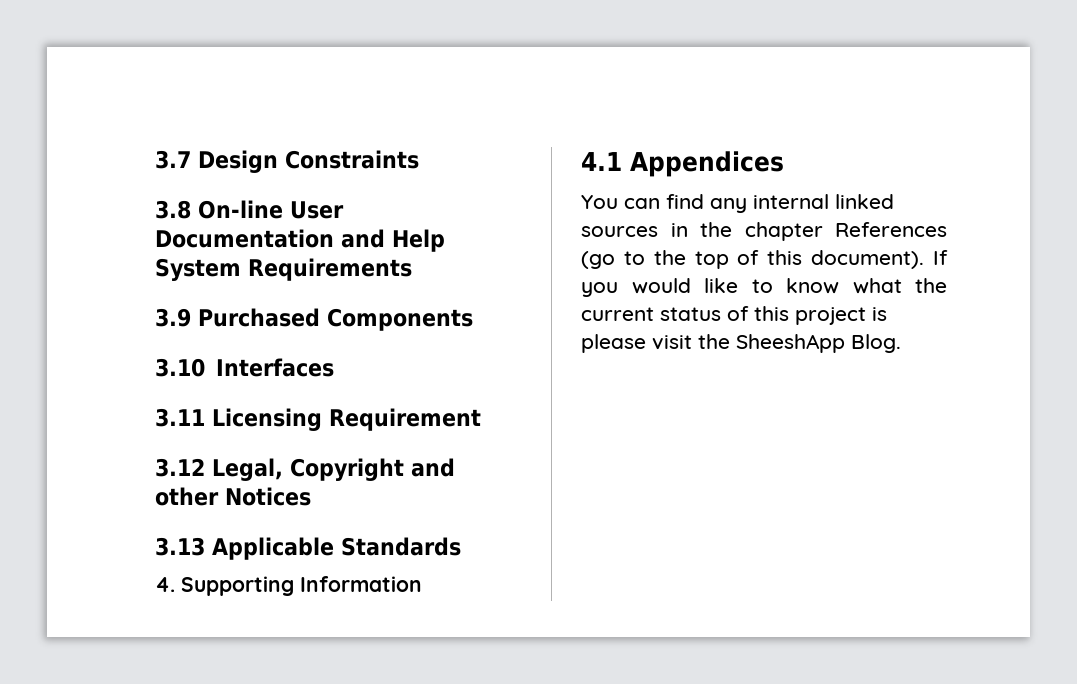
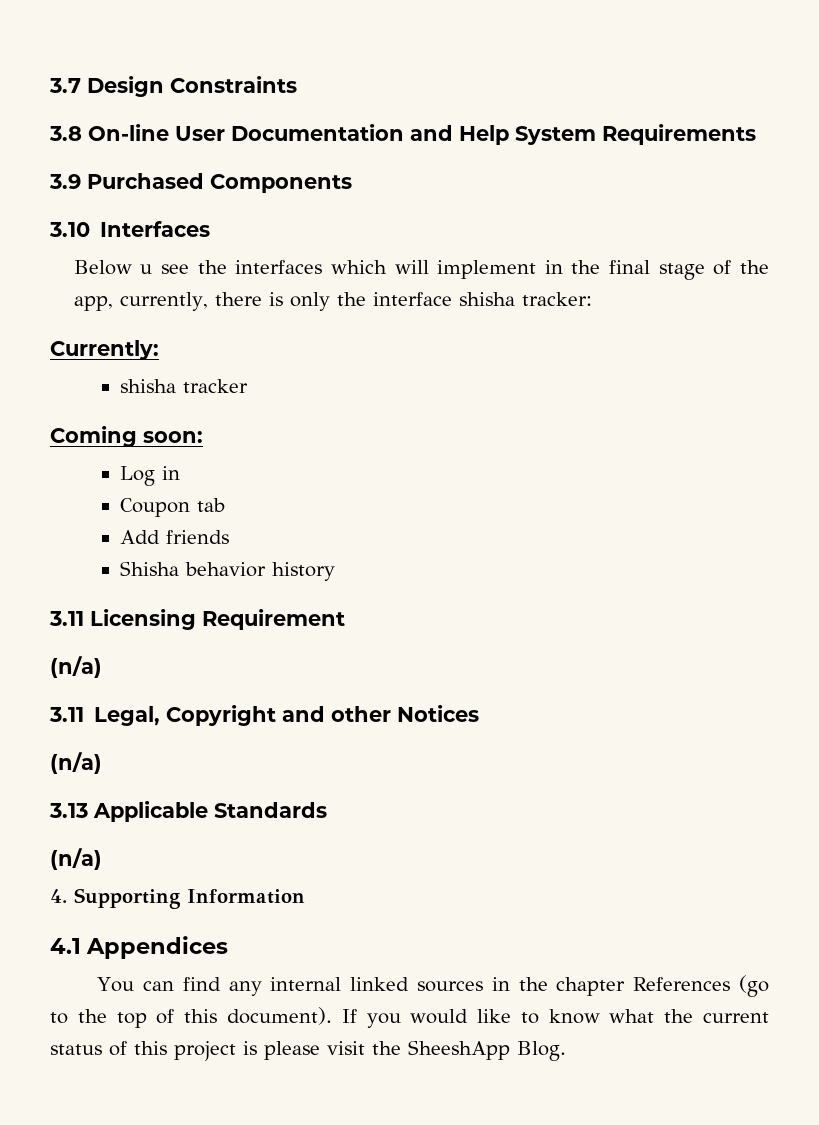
(334, 367) none -> [73,260,769,280] [73,292,592,311] [50,340,159,360] [119,379,248,393] [50,426,203,447] [119,466,180,486] [119,498,225,517] [119,530,229,544] [119,561,335,581] // Below u see the interfaces which will implement in the final stage of the app, currently, there is only the interface shisha tracker: // Currently: // shisha tracker // Coming soon: // Log in // Coupon tab // Add friends // Shisha behavior history
[155,458,205,477] 3.12 -> [50,656,102,678] [49,707,84,722] (n/a) // 3.11
(311, 496) none -> [50,752,102,774] // (n/a)
(461, 546) none -> [50,848,102,870] // (n/a)

